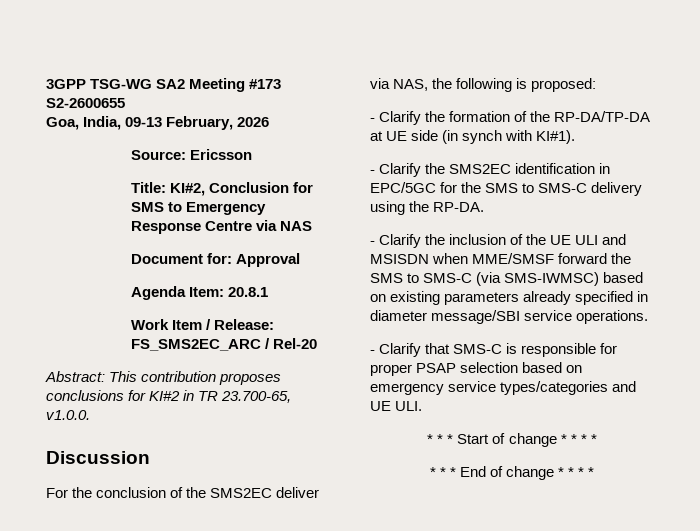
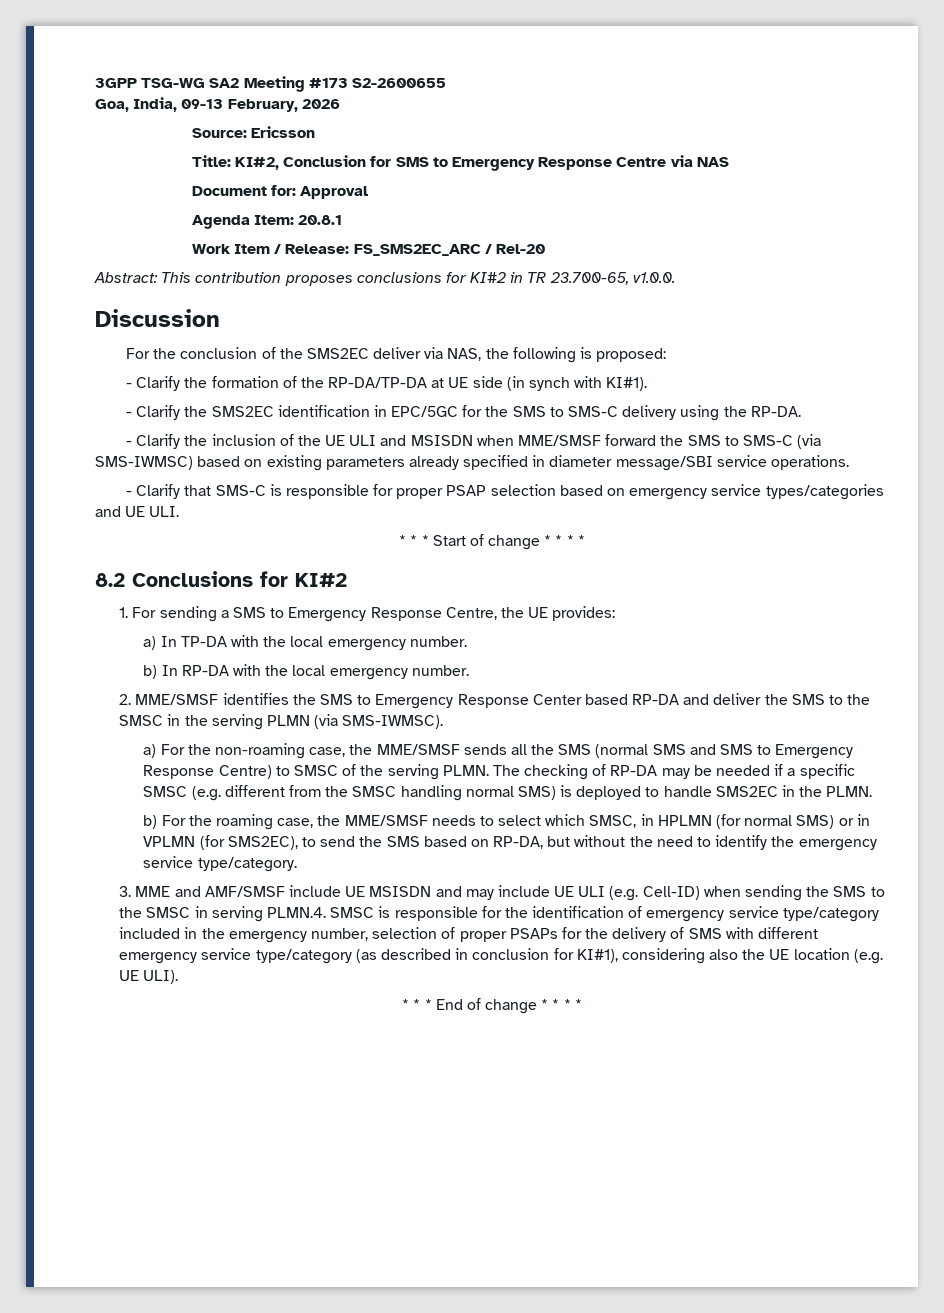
(597, 439) none -> [95,571,347,587] [119,606,616,622] [143,635,467,651] [143,664,469,680] [119,693,871,709] [119,714,444,730] [143,743,854,759] [143,764,855,780] [143,785,873,801] [143,814,870,830] [143,835,877,851] [143,856,297,872] [119,885,885,901] [119,906,879,922] [119,927,818,943] [119,948,883,964] [119,970,179,984] // 8.2 Conclusions for KI#2 // 1. For sending a SMS to Emergency Response Centre, the UE provides: // a) In TP-DA with the local emergency number. // b) In RP-DA with the local emergency number. // 2. MME/SMSF identifies the SMS to Emergency Response Center based RP-DA and deliver the SMS to the SMSC in the serving PLMN (via SMS-IWMSC). // a) For the non-roaming case, the MME/SMSF sends all the SMS (normal SMS and SMS to Emergency Response Centre) to SMSC of the serving PLMN. The checking of RP-DA may be needed if a specific SMSC (e.g. different from the SMSC handling normal SMS) is deployed to handle SMS2EC in the PLMN. // b) For the roaming case, the MME/SMSF needs to select which SMSC, in HPLMN (for normal SMS) or in VPLMN (for SMS2EC), to send the SMS based on RP-DA, but without the need to identify the emergency service type/category. // 3. MME and AMF/SMSF include UE MSISDN and may include UE ULI (e.g. Cell-ID) when sending the SMS to the SMSC in serving PLMN.4. SMSC is responsible for the identification of emergency service type/category included in the emergency number, selection of proper PSAPs for the delivery of SMS with different emergency service type/category (as described in conclusion for KI#1), considering also the UE location (e.g. UE ULI).

